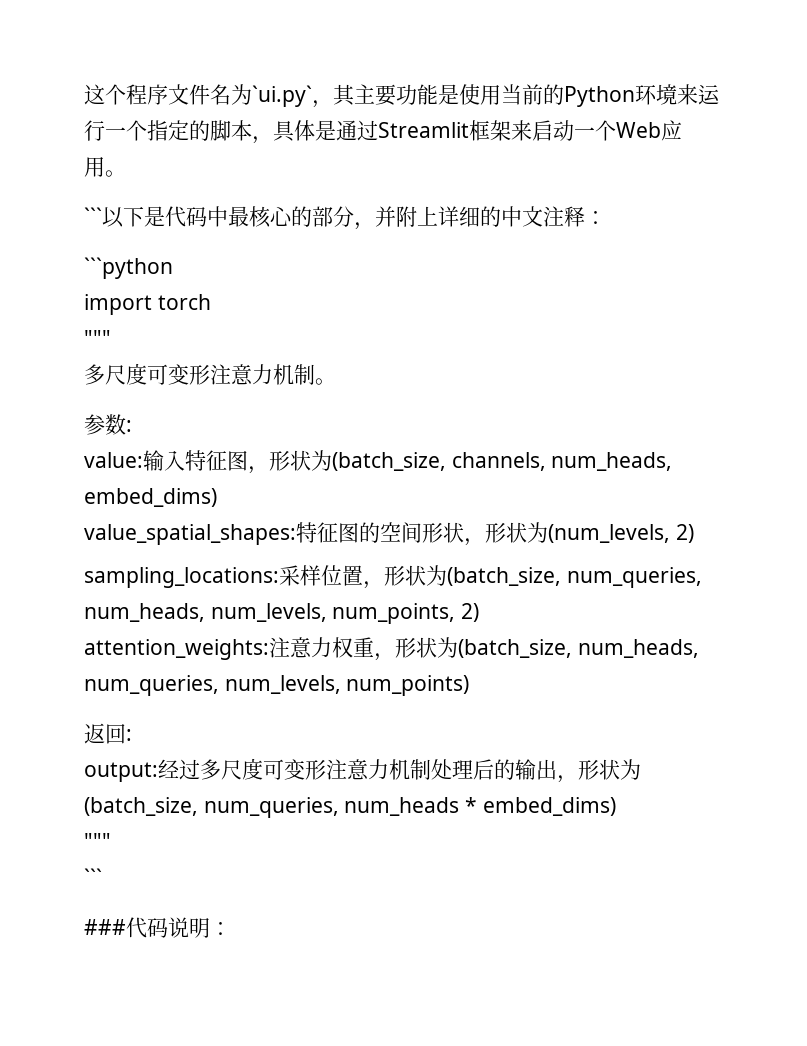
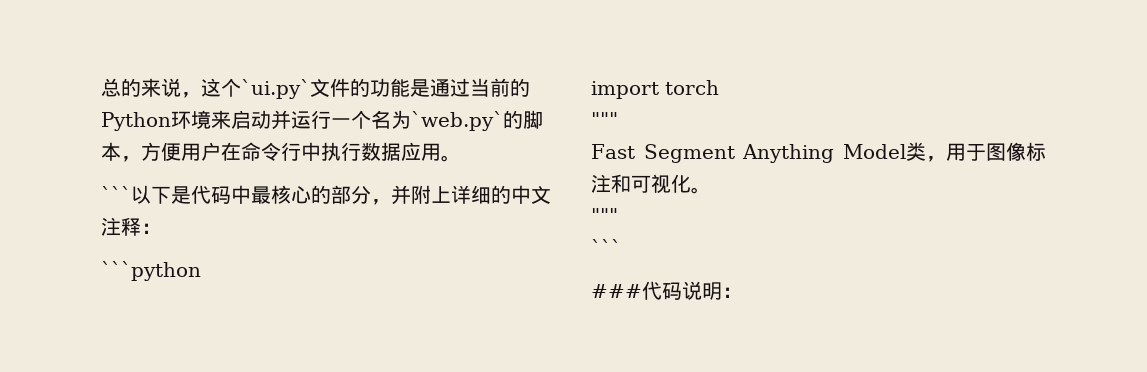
[84,84,501,108] 这个程序文件名为`ui.py`，其主要功能是使用 -> [101,78,470,99] 总的来说，这个`ui.py`文件的功能是通过
(698, 94) none -> [231,110,291,130] 启动并
[147,120,661,144] 指定的脚本，具体是通过Streamlit框架来启动一个Web -> [371,110,543,131] [101,142,401,162] 名为`web.py`的脚本，方便用户在命令行中执行数据
[84,363,336,385] [84,414,132,435] [84,450,673,474] [84,488,217,507] [84,522,694,546] [84,565,702,589] [84,603,480,624] [84,637,699,661] [84,675,470,696] [84,723,132,744] [84,758,641,783] [84,797,616,818] 多尺度可变形注意力机制。 // 参数: // value:输入特征图，形状为(batch_size, channels, num_heads, embed_dims) // value_spatial_shapes:特征图的空间形状，形状为(num_levels, 2) // sampling_locations:采样位置，形状为(batch_size, num_queries, num_heads, num_levels, num_points, 2) // attention_weights:注意力权重，形状为(batch_size, num_heads, num_queries, num_levels, num_points) // 返回: // output:经过多尺度可变形注意力机制处理后的输出，形状为(batch_size, num_queries, num_heads * embed_dims) -> [591,142,1046,163] [591,174,711,194] Fast Segment Anything Model类，用于图像标注和可视化。

